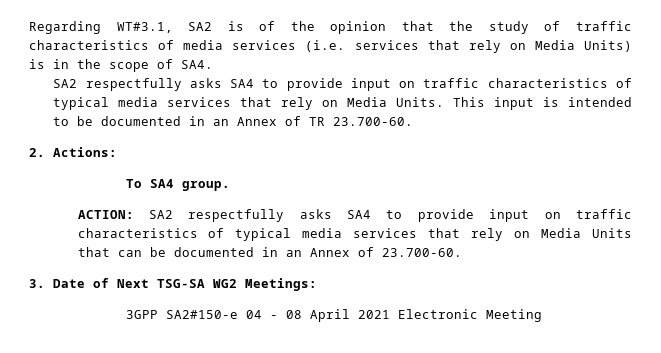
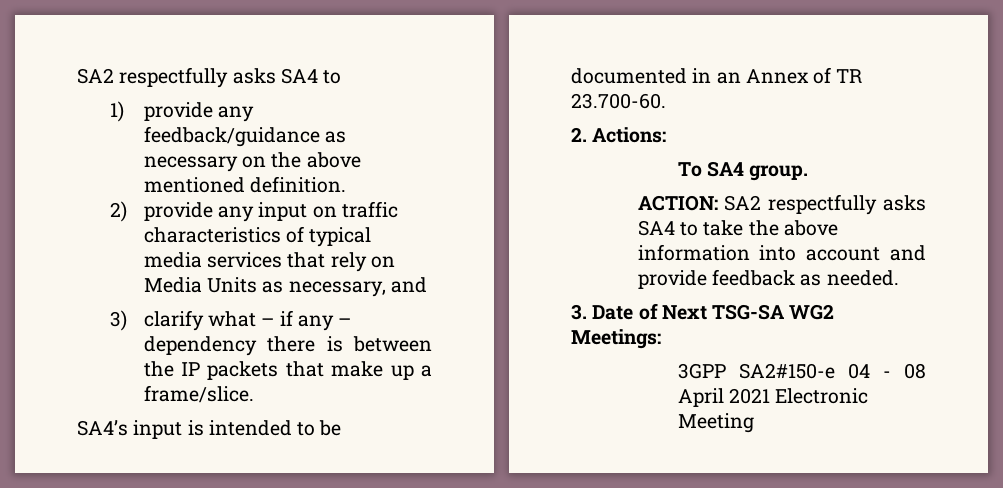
[29,21,633,34] [29,40,633,53] [29,59,213,72] [53,78,343,91] Regarding WT#3.1, SA2 is of the opinion that the study of traffic characteristics of media services (i.e. services that rely on Media Units) is in the scope of SA4. // SA2 respectfully asks SA4 to provide -> [77,67,342,88] [110,101,254,122] [143,126,346,147] [143,152,361,172] [143,176,346,193] [110,201,254,222] SA2 respectfully asks SA4 to // 1) provide any feedback/guidance as necessary on the above mentioned definition. // 2) provide any
[396,97,486,107] Units. This -> [206,277,427,297] [110,310,352,331] [143,336,432,356] [143,361,432,380] [143,385,254,403] [77,420,128,436] Units as necessary, and // 3) clarify what – if any – dependency there is between the IP packets that make up a frame/slice. // SA4’s
[417,209,632,222] [77,228,632,241] [77,247,462,257] provide input on traffic characteristics of typical media services that rely on Media Units that can be documented in an Annex of 23.700-60. -> [703,220,838,236] [637,244,926,261] [637,269,899,289] take the above information into account and provide feedback as needed.

